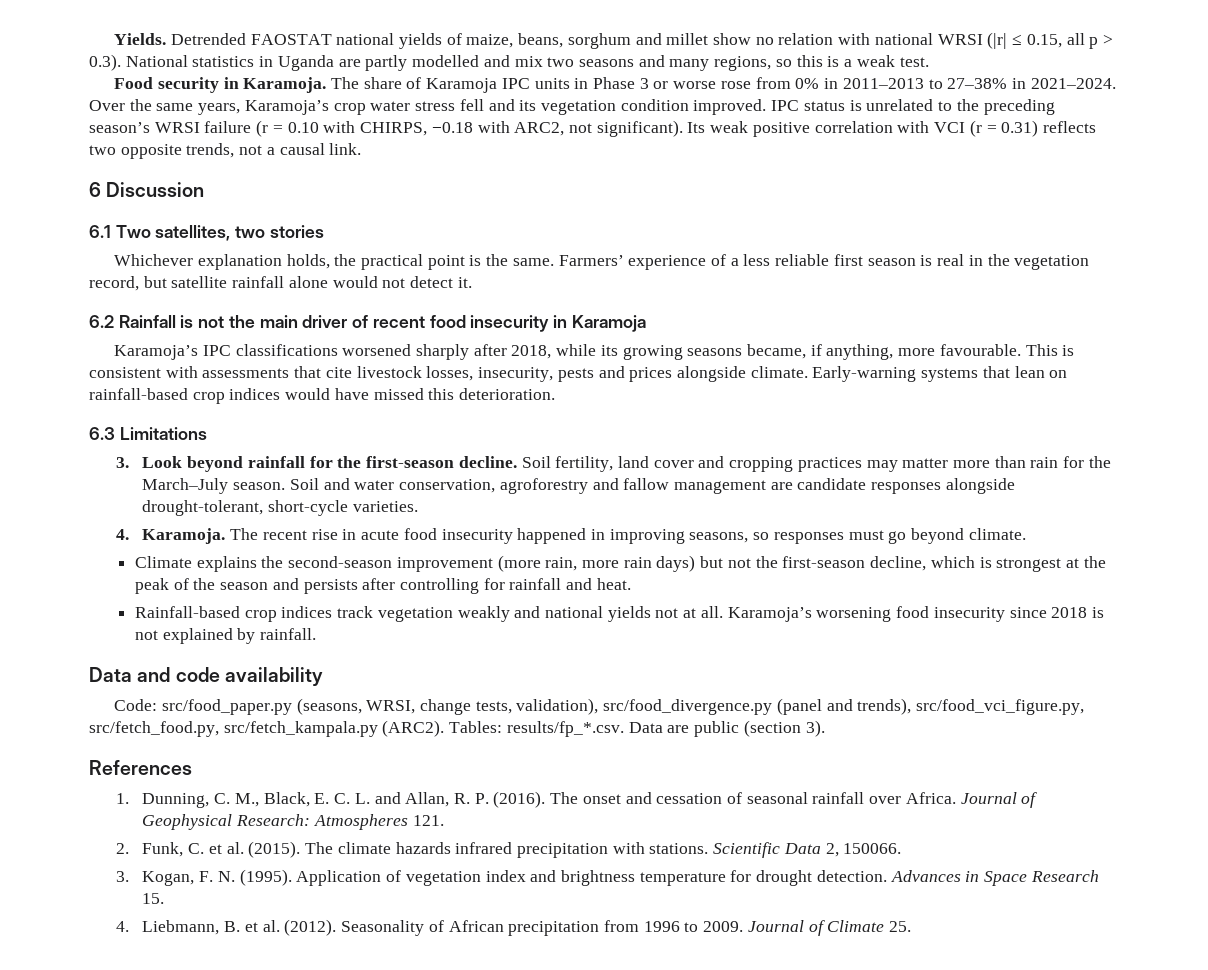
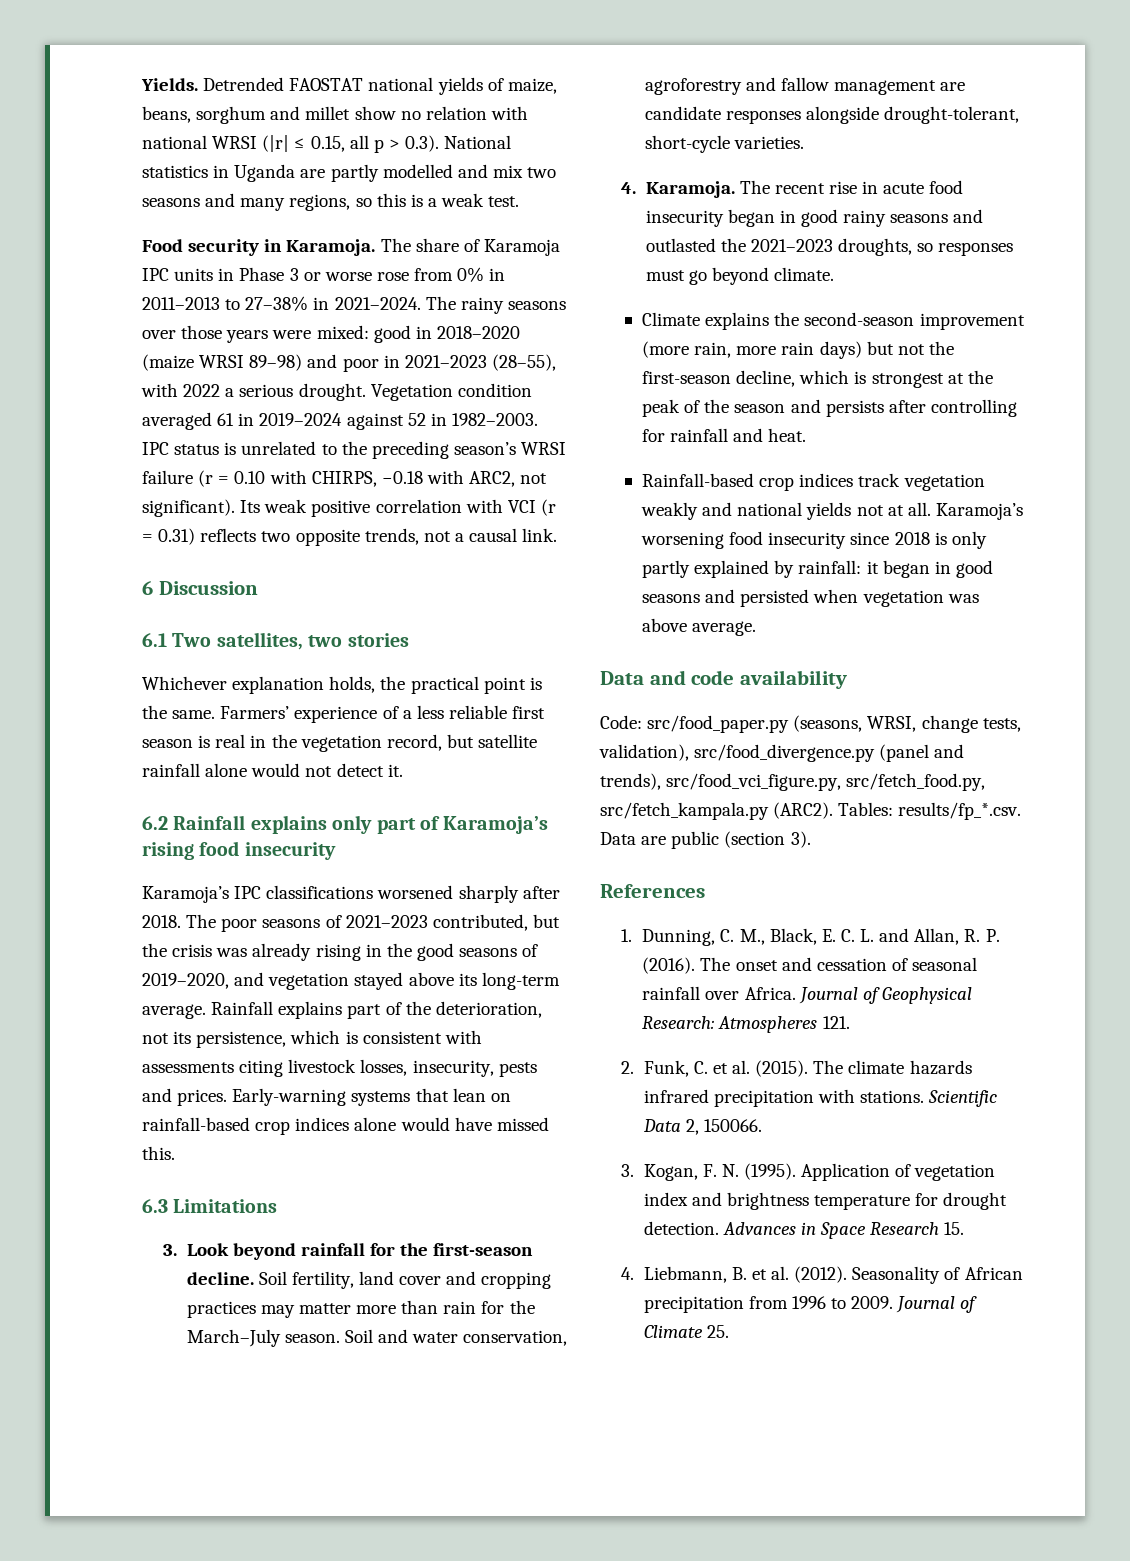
[89,99,767,115] Over the same years, Karamoja’s crop water stress fell and its vegetation condition improved. -> [425,296,566,314] [142,325,520,343] [142,354,556,372] [141,383,532,401] [142,412,538,430] The rainy seasons over those years were mixed: good in 2018–2020 (maize WRSI 89–98) and poor in 2021–2023 (28–55), with 2022 a serious drought. Vegetation condition averaged 61 in 2019–2024 against 52 in 1982–2003.
[180,315,646,332] is not the main driver of recent food insecurity in Karamoja -> [250,815,549,834] [142,841,336,860] explains only part of Karamoja’s rising food insecurity
[511,344,1058,360] 2018, while its growing seasons became, if anything, more favourable. This -> [142,914,560,932] [142,943,539,961] [142,972,560,990] [142,1001,542,1019] [142,1030,341,1048] 2018. The poor seasons of 2021–2023 contributed, but the crisis was already rising in the good seasons of 2019–2020, and vegetation stayed above its long-term average. Rainfall explains part of the deterioration, not its persistence, which
[294,366,352,378] that cite -> [239,1060,284,1077] citing
[629,366,808,382] prices alongside climate. -> [177,1089,228,1106] prices.
(281, 394) none -> [354,1117,397,1131] alone
[428,388,556,400] this deterioration. -> [142,1146,175,1160] this.
[517,528,749,544] happened in improving seasons, -> [727,209,984,227] [645,238,913,256] began in good rainy seasons and outlasted the 2021–2023 droughts,
[134,628,317,644] not explained by rainfall. -> [951,531,987,549] [642,560,993,578] [642,589,979,607] [642,618,757,636] only partly explained by rainfall: it began in good seasons and persisted when vegetation was above average.

